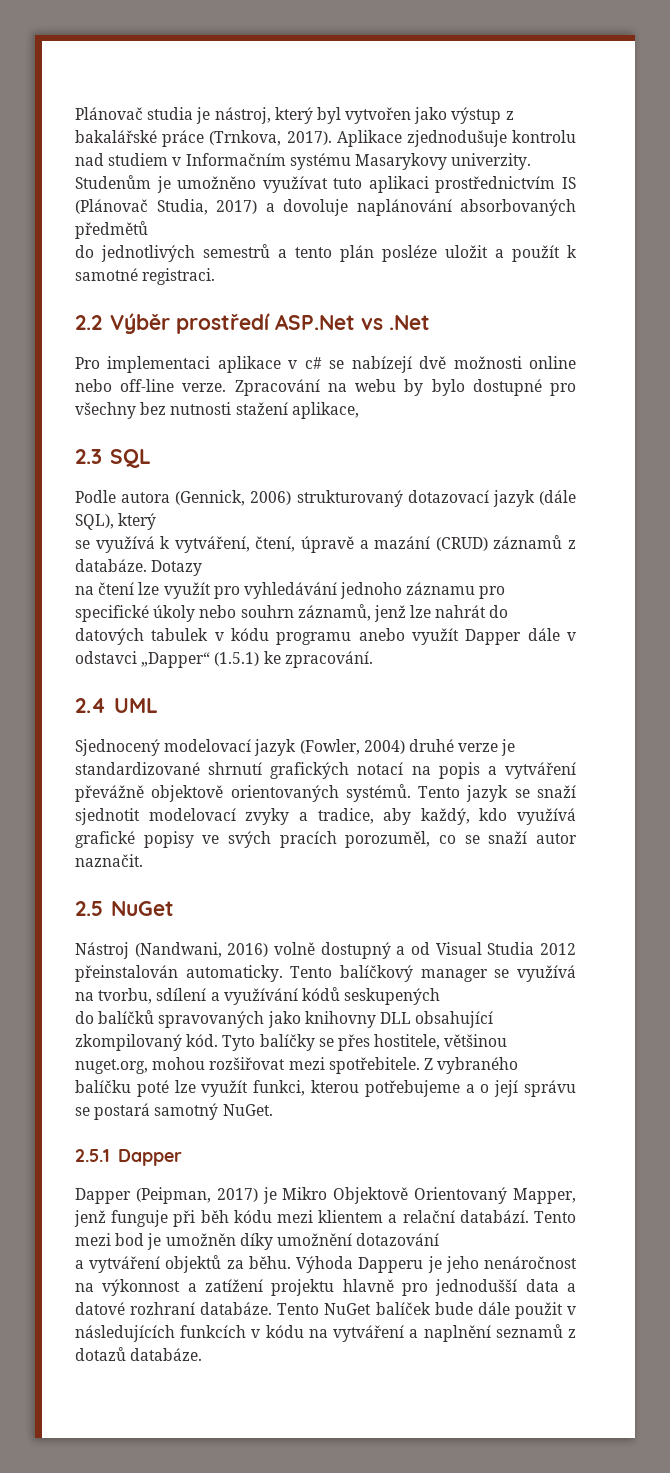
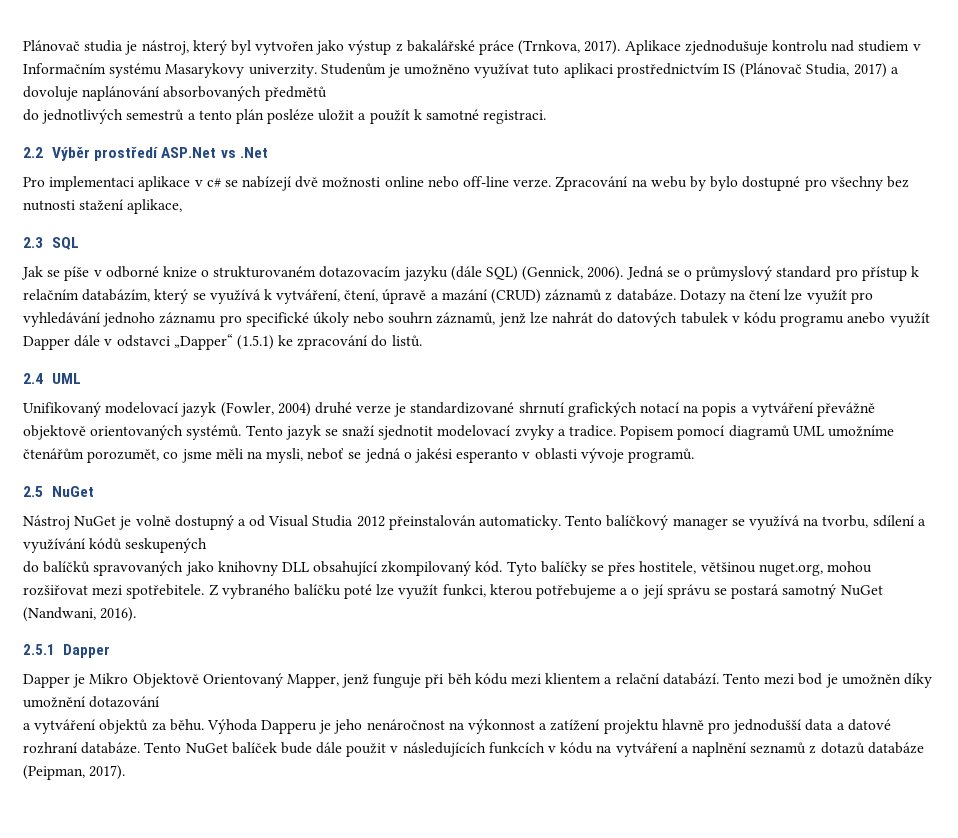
[75,490,576,507] [75,513,157,530] Podle autora (Gennick, 2006) strukturovaný dotazovací jazyk (dále SQL), který // -> [21,266,919,281] [23,289,189,304] Jak se píše v odborné knize o strukturovaném dotazovacím jazyku (dále SQL) (Gennick, 2006). Jedná se o průmyslový standard pro přístup k relačním databázím, který
(203, 568) // -> (726, 297) none
[284,651,373,668] zpracování. -> [297,335,422,350] zpracování do listů.
[75,739,160,756] Sjednocený -> [23,402,101,417] Unifikovaný
[317,808,576,825] [75,831,577,848] [75,854,143,867] tradice, aby každý, kdo využívá grafické popisy ve svých pracích porozuměl, co se snaží autor naznačit. -> [569,425,894,440] [23,448,694,463] tradice. Popisem pomocí diagramů UML umožníme čtenářům porozumět, co jsme měli na mysli, neboť se jedná o jakési esperanto v oblasti vývoje programů.
[134,942,269,958] (Nandwani, 2016) -> [74,516,132,530] NuGet je
[222,1104,273,1116] NuGet. -> [840,585,883,596] [23,607,137,622] NuGet (Nandwani, 2016).
[135,1187,258,1204] (Peipman, 2017) -> (70, 681) none
[130,1348,203,1361] databáze. -> [867,742,924,754] [23,765,126,780] databáze (Peipman, 2017).

